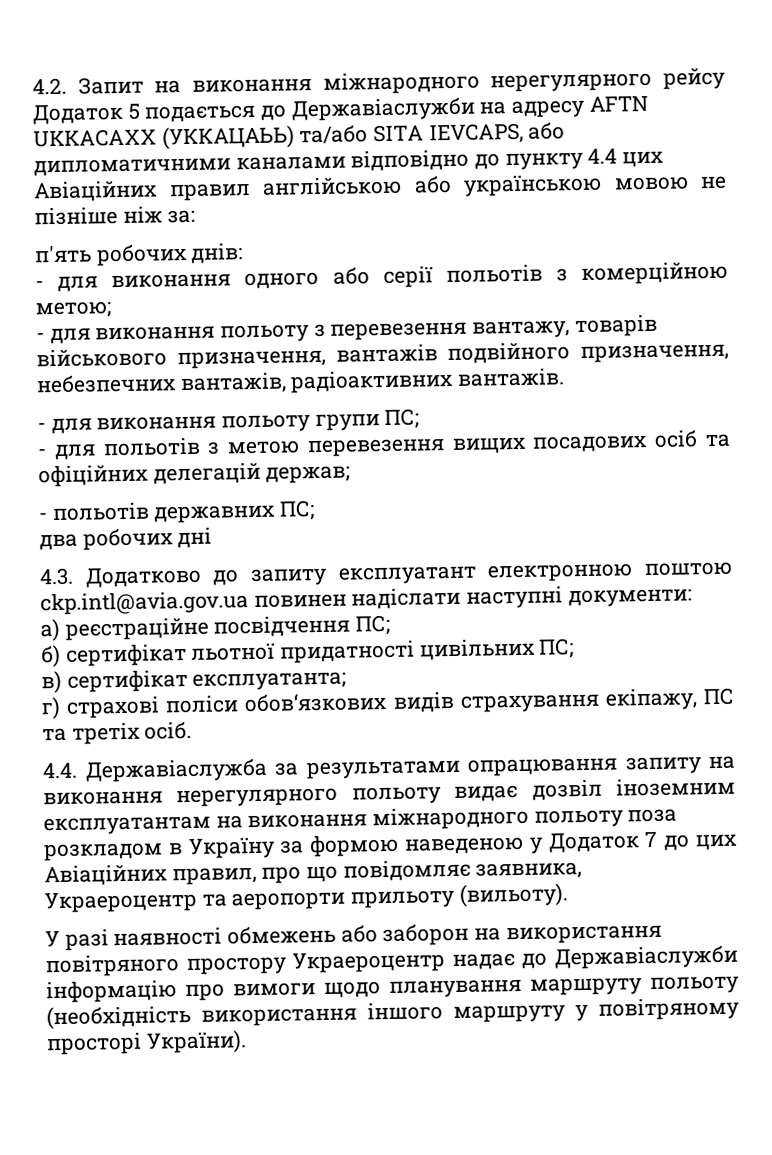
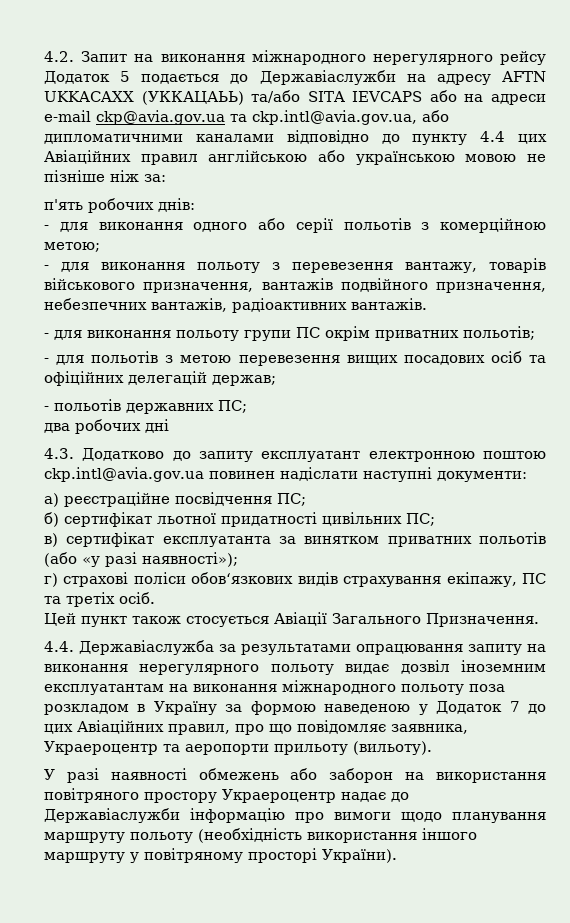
[428,122,524,145] IEVCAPS, -> [352,90,546,105] [44,110,417,125] IEVCAPS або на адреси e-mail ckp@avia.gov.ua та ckp.intl@avia.gov.ua,
[384,408,420,430] ПС; -> [296,326,535,341] ПС окрім приватних польотів;
[192,671,347,691] експлуатанта; -> [162,532,546,547] [44,552,238,567] експлуатанта за винятком приватних польотів (або «у разі наявності»);
(193, 730) none -> [44,612,539,627] // Цей пункт також стосується Авіації Загального Призначення.

